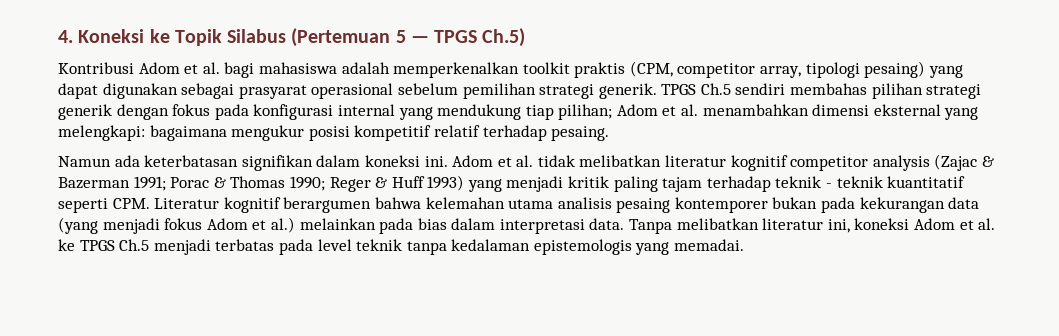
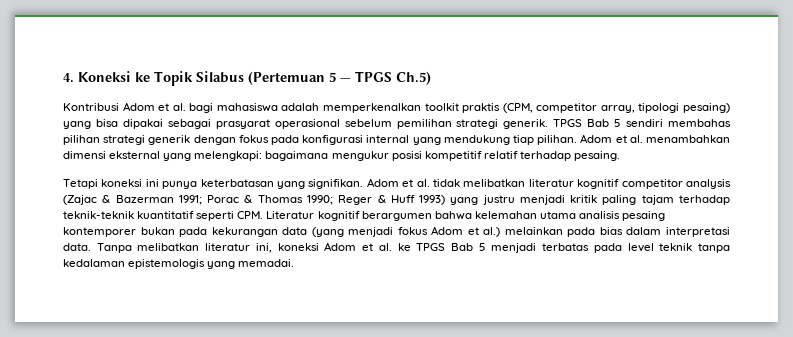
[58,83,178,99] dapat digunakan -> [95,119,163,129] bisa dipakai
[700,83,731,95] Ch.5 -> [587,119,622,127] Bab 5
[558,104,613,120] pilihan; -> [537,135,578,145] pilihan.
[58,155,448,171] Namun ada keterbatasan signifikan dalam koneksi ini. -> [63,179,364,189] Tetapi koneksi ini punya keterbatasan yang signifikan.
(502, 185) none -> [482,195,515,205] justru
[775,176,883,188] teknik - teknik -> [63,211,134,219] teknik-teknik
[119,239,150,251] Ch.5 -> [450,243,486,251] Bab 5

